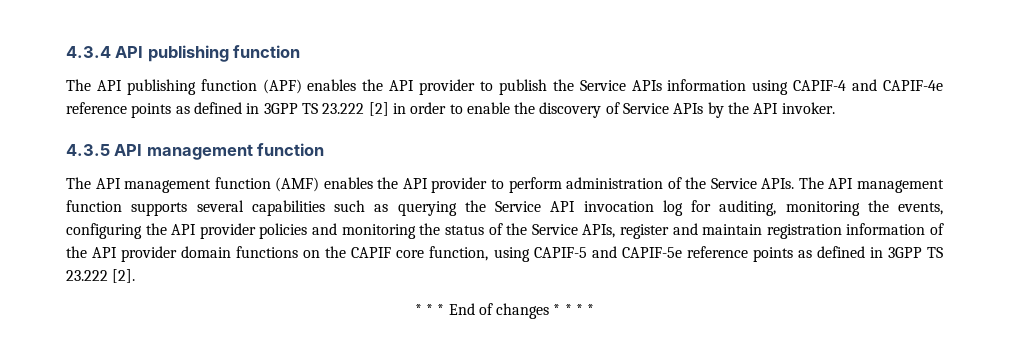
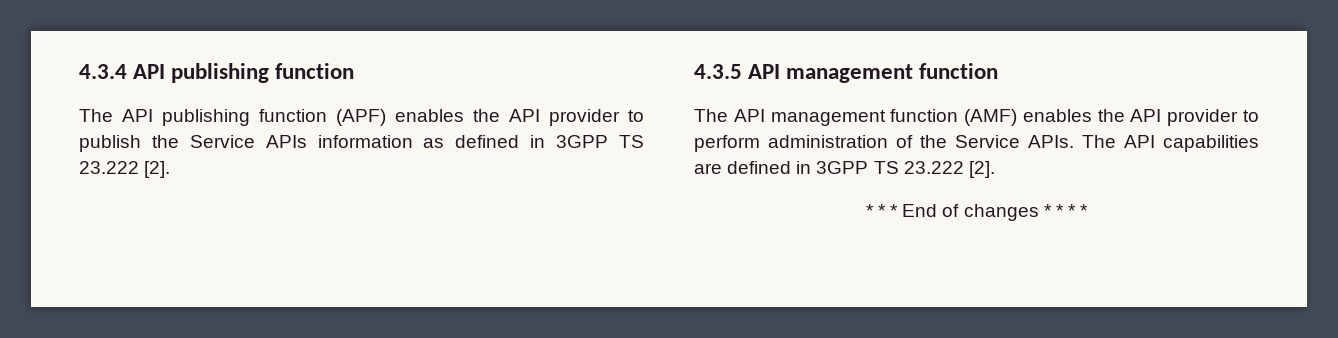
[752,79,944,95] [66,102,835,118] using CAPIF-4 and CAPIF-4e reference points as defined in 3GPP TS 23.222 [2] in order to enable the discovery of Service APIs by the API invoker. -> [423,135,645,148] [79,161,171,178] as defined in 3GPP TS 23.222 [2].
[856,179,944,193] [66,200,943,216] [66,223,944,239] [66,246,812,262] management function supports several capabilities such as querying the Service API invocation log for auditing, monitoring the events, configuring the API provider policies and monitoring the status of the Service APIs, register and maintain registration information of the API provider domain functions on the CAPIF core function, using CAPIF-5 and CAPIF-5e reference points as -> [1163,135,1259,152] [694,163,722,174] capabilities are

